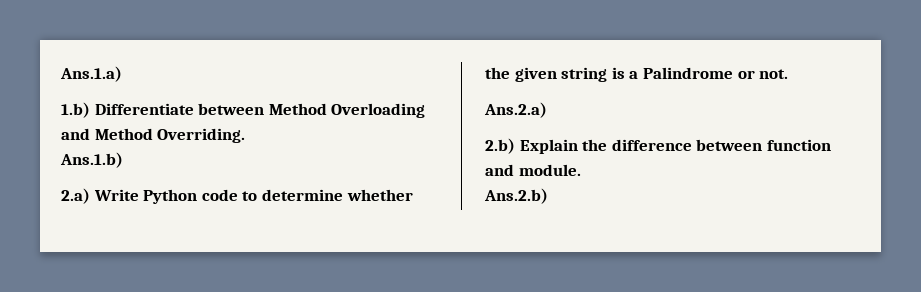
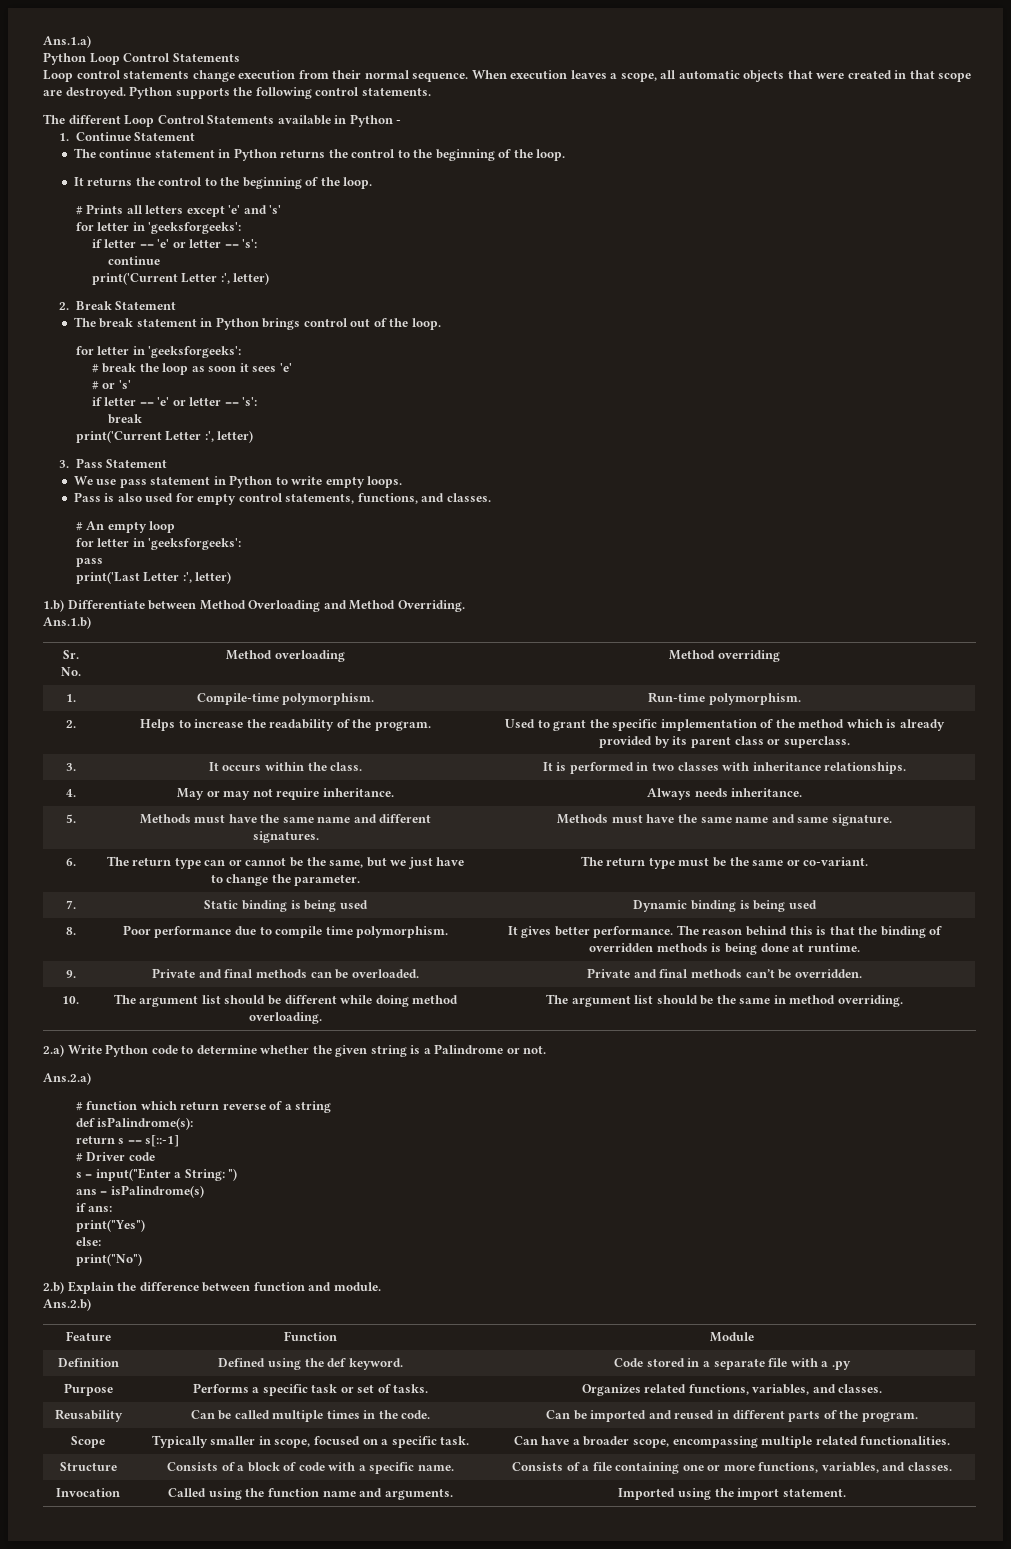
(122, 74) none -> [43,52,240,65] [43,70,972,82] [43,86,431,99] [43,114,402,127] [59,132,196,141] [73,148,566,161] [73,177,373,189] [75,204,282,217] [75,222,242,234] [91,239,258,248] [108,256,161,265] [91,272,270,285] [59,301,177,310] [73,317,441,330] [75,346,242,358] [91,363,292,375] [91,380,131,390] [91,397,258,406] [108,414,143,424] [75,430,254,443] [59,458,168,468] [73,475,403,488] [73,492,491,505] [75,521,176,533] [75,538,242,550] [75,558,103,567] [75,571,232,584] // Python Loop Control Statements // Loop control statements change execution from their normal sequence. When execution leaves a scope, all automatic objects that were created in that scope are destroyed. Python supports the following control statements. // The different Loop Control Statements available in Python - // 1. Continue Statement // The continue statement in Python returns the control to the beginning of the loop. // It returns the control to the beginning of the loop. // # Prints all letters except 'e' and 's' // for letter in 'geeksforgeeks': // if letter == 'e' or letter == 's': // continue // print('Current Letter :', letter) // 2. Break Statement // The break statement in Python brings control out of the loop. // for letter in 'geeksforgeeks': // # break the loop as soon it sees 'e' // # or 's' // if letter == 'e' or letter == 's': // break // print('Current Letter :', letter) // 3. Pass Statement // We use pass statement in Python to write empty loops. // Pass is also used for empty control statements, functions, and classes. // # An empty loop // for letter in 'geeksforgeeks': // pass // print('Last Letter :', letter)
(123, 160) none -> [62,650,79,659] [60,667,81,676] [226,650,345,662] [669,650,780,662] [65,694,76,702] [196,693,375,705] [648,692,801,705] [65,720,76,728] [140,719,431,731] [505,719,945,731] [599,736,850,748] [65,763,76,771] [208,762,363,771] [542,762,907,774] [65,789,76,797] [177,788,394,800] [646,788,803,800] [65,814,76,823] [139,814,432,824] [252,831,319,843] [557,814,892,826] [65,858,76,866] [106,856,465,869] [210,874,361,886] [580,856,869,869] [65,900,76,909] [204,900,368,912] [633,900,817,912] [65,927,76,935] [122,925,449,938] [507,925,943,938] [589,943,860,955] [65,970,76,978] [152,968,419,979] [587,968,862,979] [62,996,79,1004] [113,994,459,1007] [249,1012,322,1024] [546,994,903,1007] // Sr. No. | Method overloading | Method overriding // 1. | Compile-time polymorphism. | Run-time polymorphism. // 2. | Helps to increase the readability of the program. | Used to grant the specific implementation of the method which is already provided by its parent class or superclass. // 3. | It occurs within the class. | It is performed in two classes with inheritance relationships. // 4. | May or may not require inheritance. | Always needs inheritance. // 5. | Methods must have the same name and different signatures. | Methods must have the same name and same signature. // 6. | The return type can or cannot be the same, but we just have to change the parameter. | The return type must be the same or co-variant. // 7. | Static binding is being used | Dynamic binding is being used // 8. | Poor performance due to compile time polymorphism. | It gives better performance. The reason behind this is that the binding of overridden methods is being done at runtime. // 9. | Private and final methods can be overloaded. | Private and final methods can’t be overridden. // 10. | The argument list should be different while doing method overloading. | The argument list should be the same in method overriding.
(547, 110) none -> [75,1101,332,1113] [75,1117,194,1130] [75,1135,180,1147] [75,1152,155,1162] [75,1168,238,1181] [75,1185,204,1198] [75,1203,113,1212] [75,1219,145,1232] [75,1237,101,1246] [75,1253,142,1266] // # function which return reverse of a string // def isPalindrome(s): // return s == s[::-1] // # Driver code // s = input("Enter a String: ") // ans = isPalindrome(s) // if ans: // print("Yes") // else: // print("No")
(548, 196) none -> [65,1331,111,1341] [284,1331,337,1341] [710,1332,754,1342] [57,1358,119,1367] [218,1358,403,1370] [614,1358,851,1370] [63,1383,113,1396] [192,1383,429,1396] [581,1384,883,1396] [54,1409,123,1422] [190,1410,431,1422] [546,1410,918,1422] [71,1436,105,1448] [151,1435,470,1448] [513,1436,951,1448] [59,1462,117,1471] [167,1462,454,1474] [512,1462,952,1474] [56,1488,120,1497] [168,1488,453,1500] [618,1488,846,1500] // Feature | Function | Module // Definition | Defined using the def keyword. | Code stored in a separate file with a .py // Purpose | Performs a specific task or set of tasks. | Organizes related functions, variables, and classes. // Reusability | Can be called multiple times in the code. | Can be imported and reused in different parts of the program. // Scope | Typically smaller in scope, focused on a specific task. | Can have a broader scope, encompassing multiple related functionalities. // Structure | Consists of a block of code with a specific name. | Consists of a file containing one or more functions, variables, and classes. // Invocation | Called using the function name and arguments. | Imported using the import statement.

